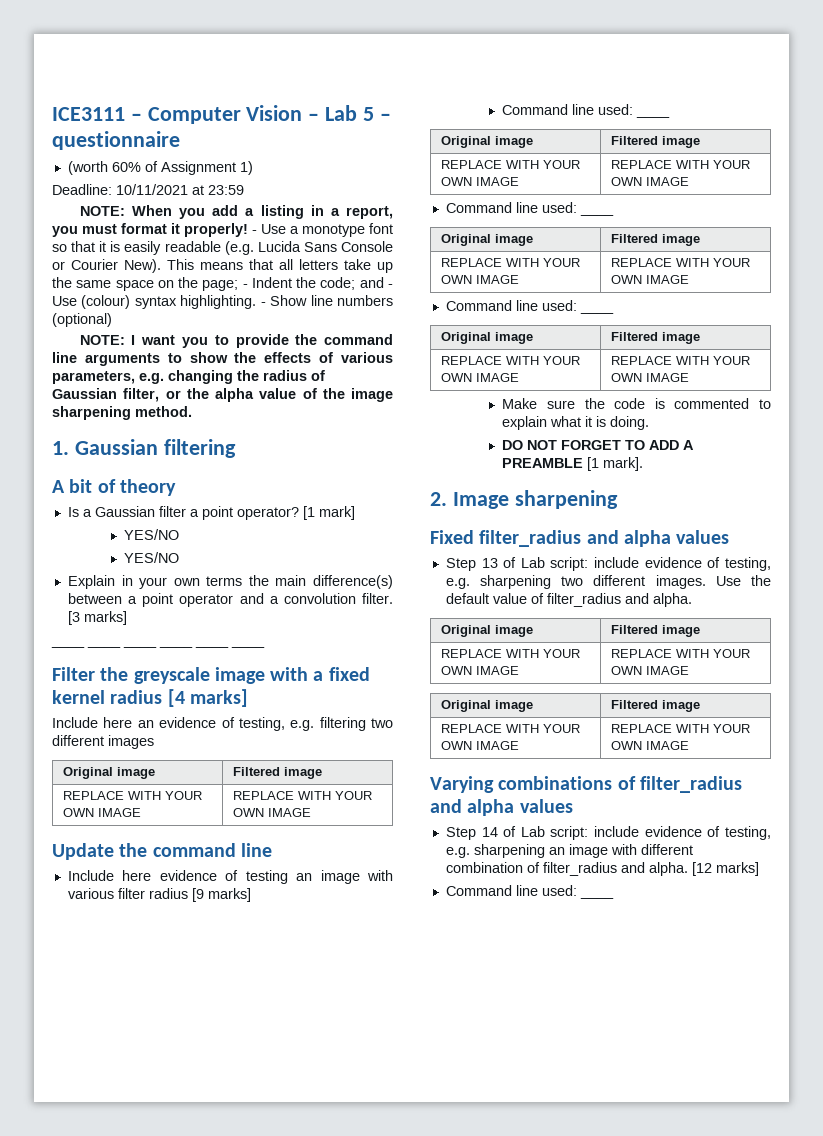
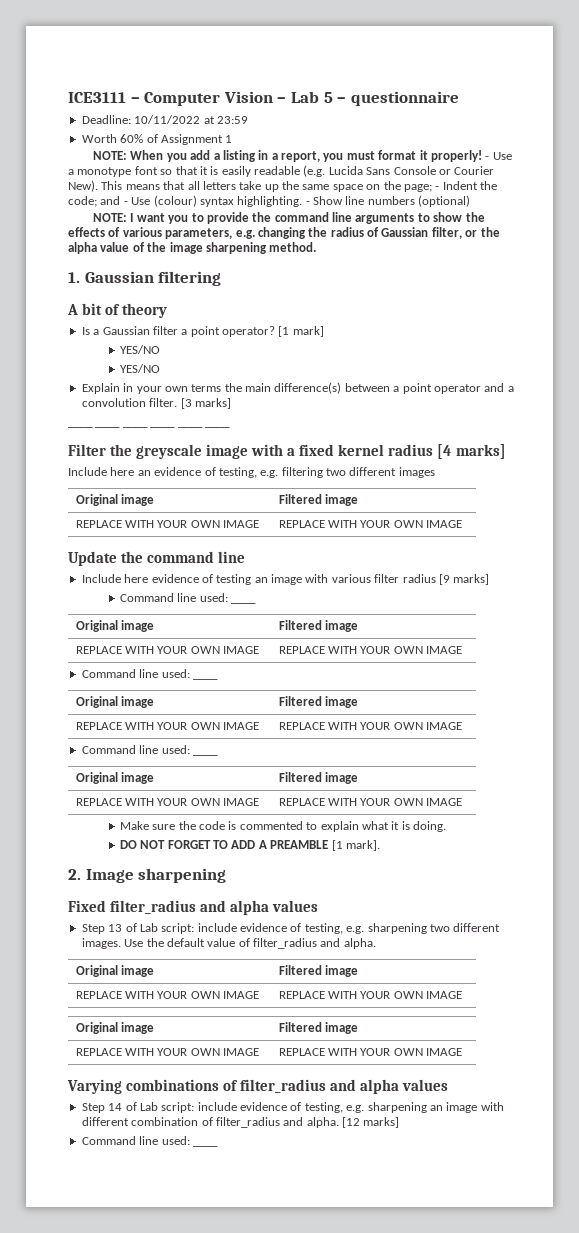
[67,161,253,175] [52,184,244,195] (worth 60% of Assignment 1) // Deadline: 10/11/2021 at 23:59 -> [81,115,248,124] [81,134,233,145] Deadline: 10/11/2022 at 23:59 // Worth 60% of Assignment 1

